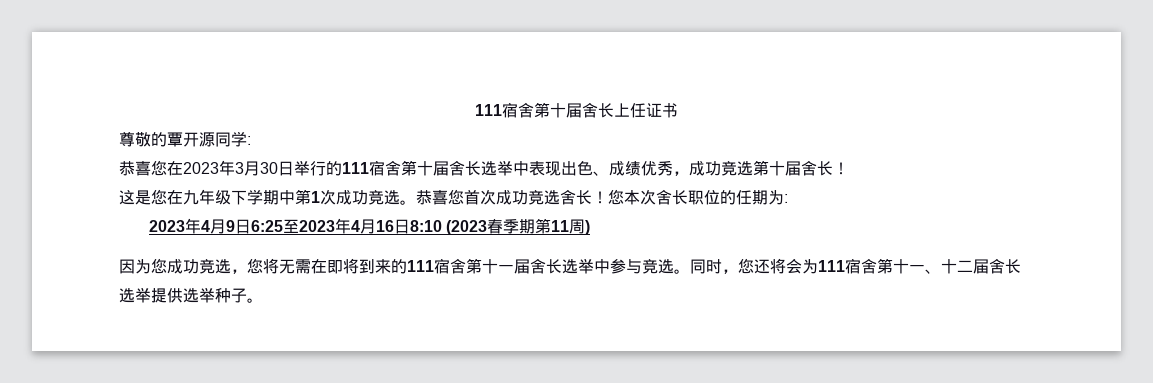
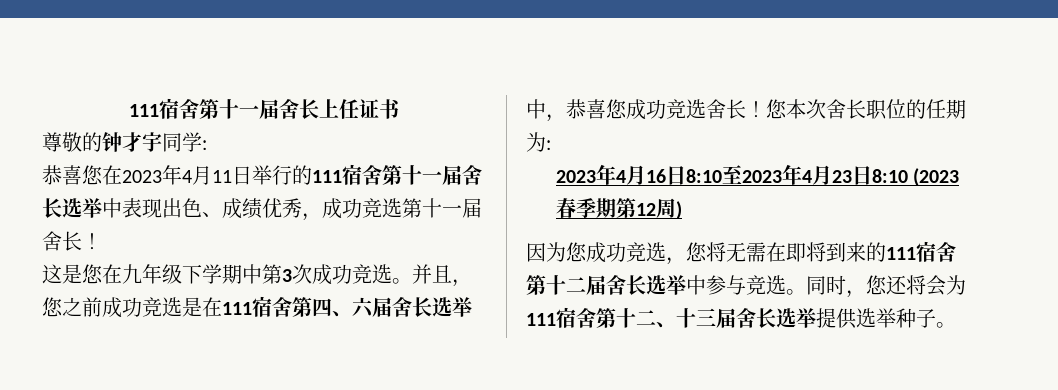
[475,102,566,118] 111宿舍第十 -> [129,98,259,119] 111宿舍第十一
[167,132,215,147] 覃开源 -> [102,132,162,152] 钟才宇
[235,161,278,176] 3月30 -> [182,166,232,185] 4月11
(433, 168) none -> [422,171,442,183] 一
(785, 168) none -> [442,205,462,216] 一
[311,191,320,203] 1 -> [282,269,292,282] 3
[416,189,496,205] 恭喜您首次 -> [412,264,472,287] [42,296,472,318] [526,99,627,122] 并且，您之前成功竞选是在111宿舍第四、六届舍长选举中，恭喜您
[225,219,283,234] 9日6:25 -> [646,166,723,185] 16日8:10
[375,220,394,232] 16 -> [832,170,853,183] 23
[551,220,570,232] 11 -> [636,203,657,216] 12
[498,265,514,272] 一 -> [566,277,586,293] 二
[909,259,973,274] 一、十二 -> [636,308,716,328] 二、十三

